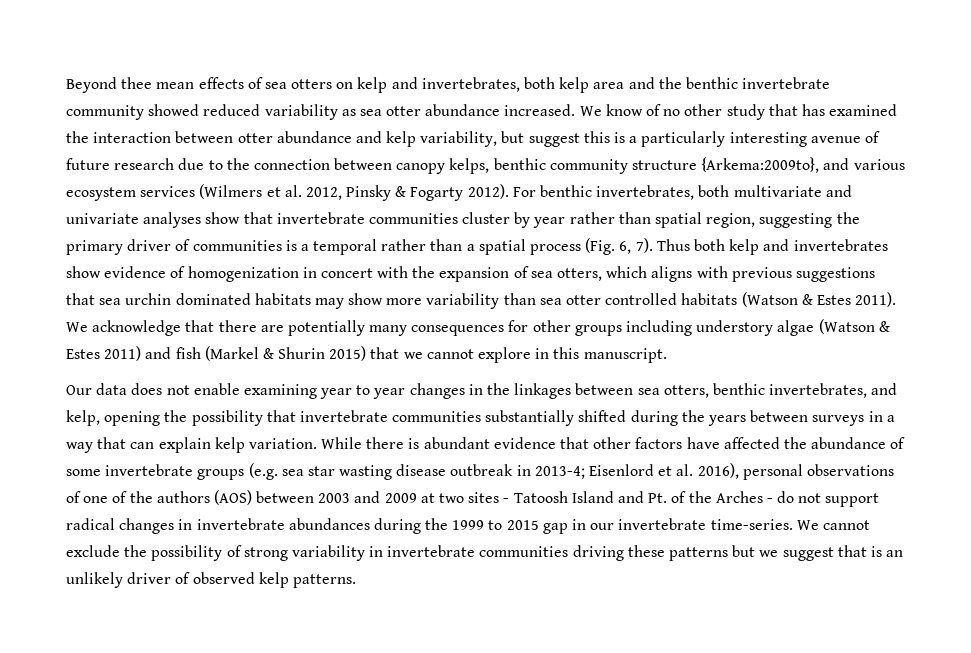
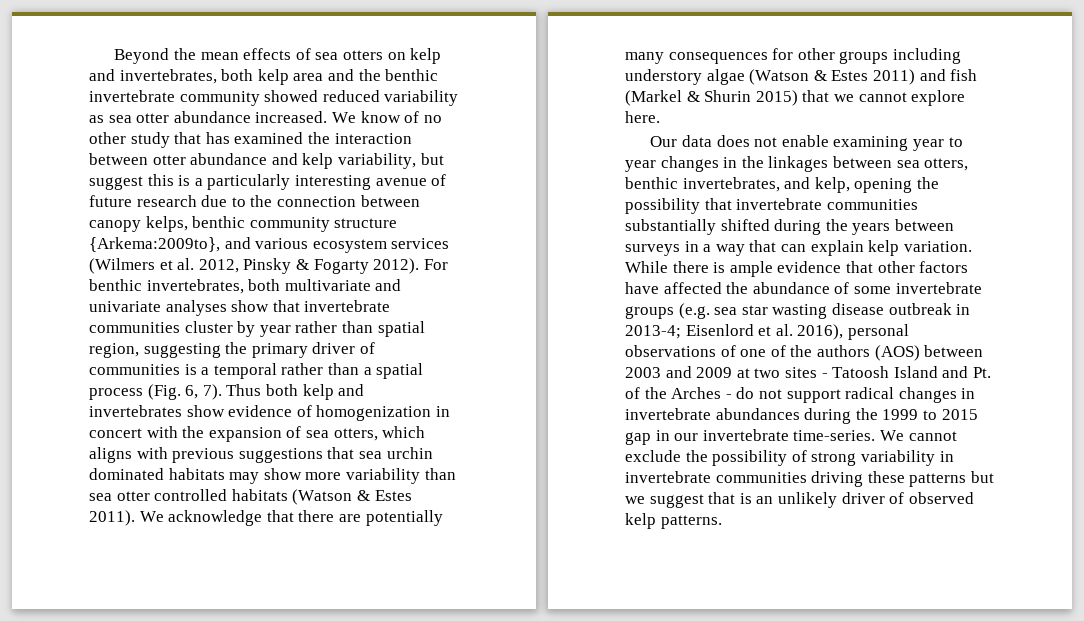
[121,77,153,89] thee -> [174,48,197,60] the
[535,347,667,363] in this manuscript. -> [625,111,660,123] here.
[423,437,490,449] abundant -> [729,261,773,277] ample

